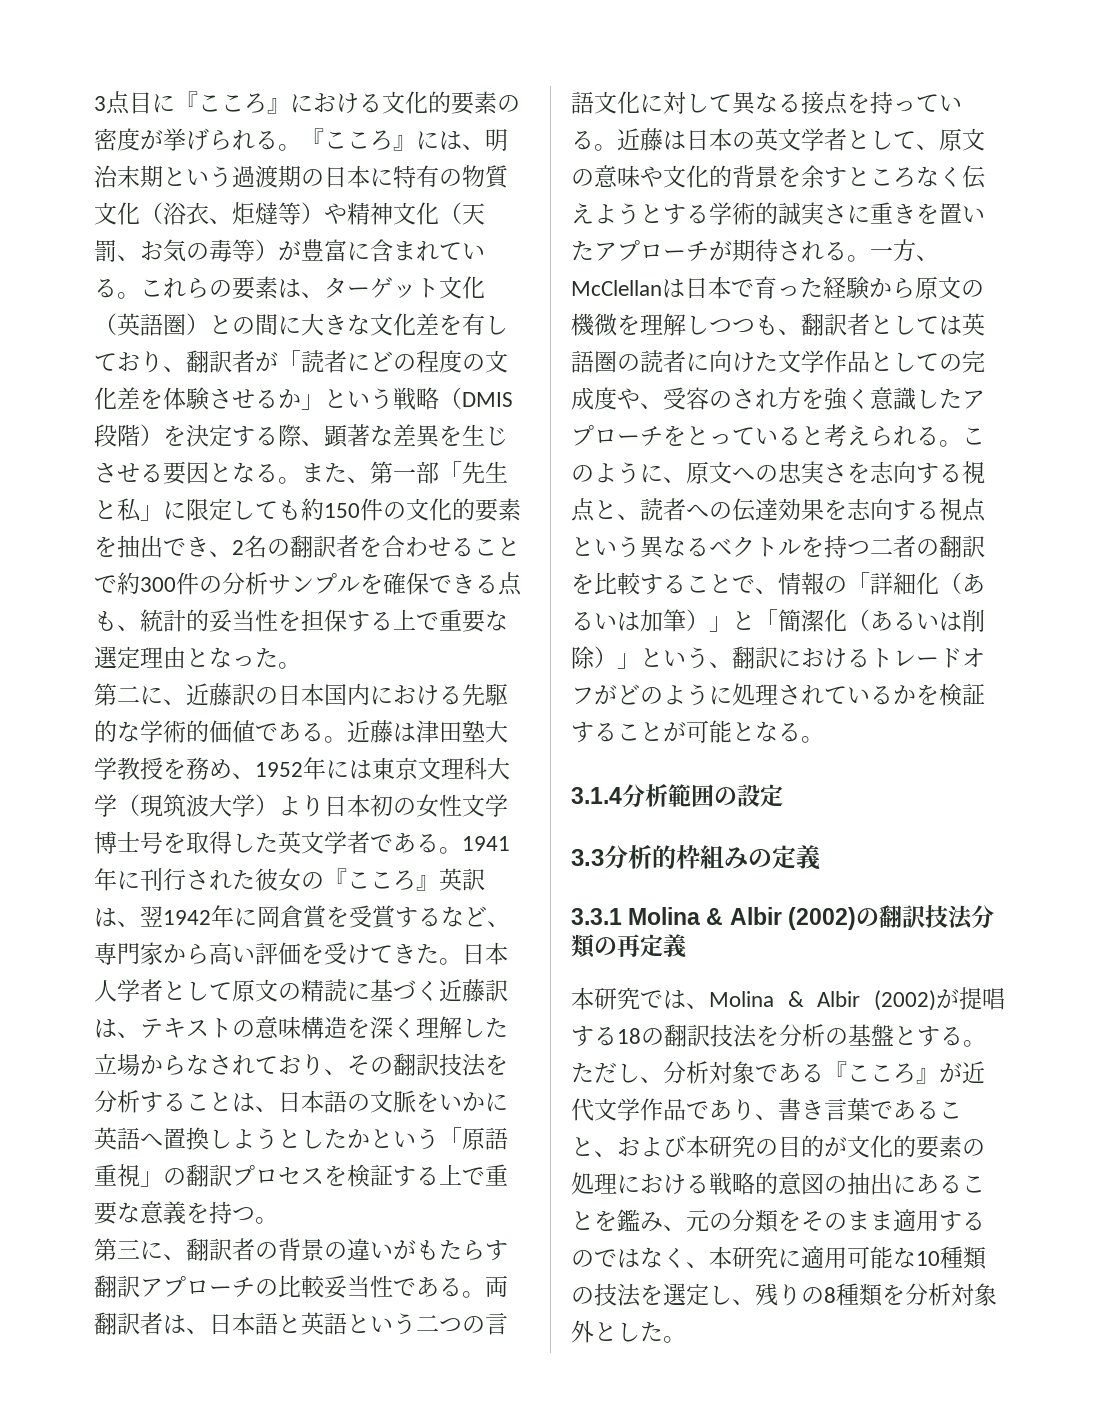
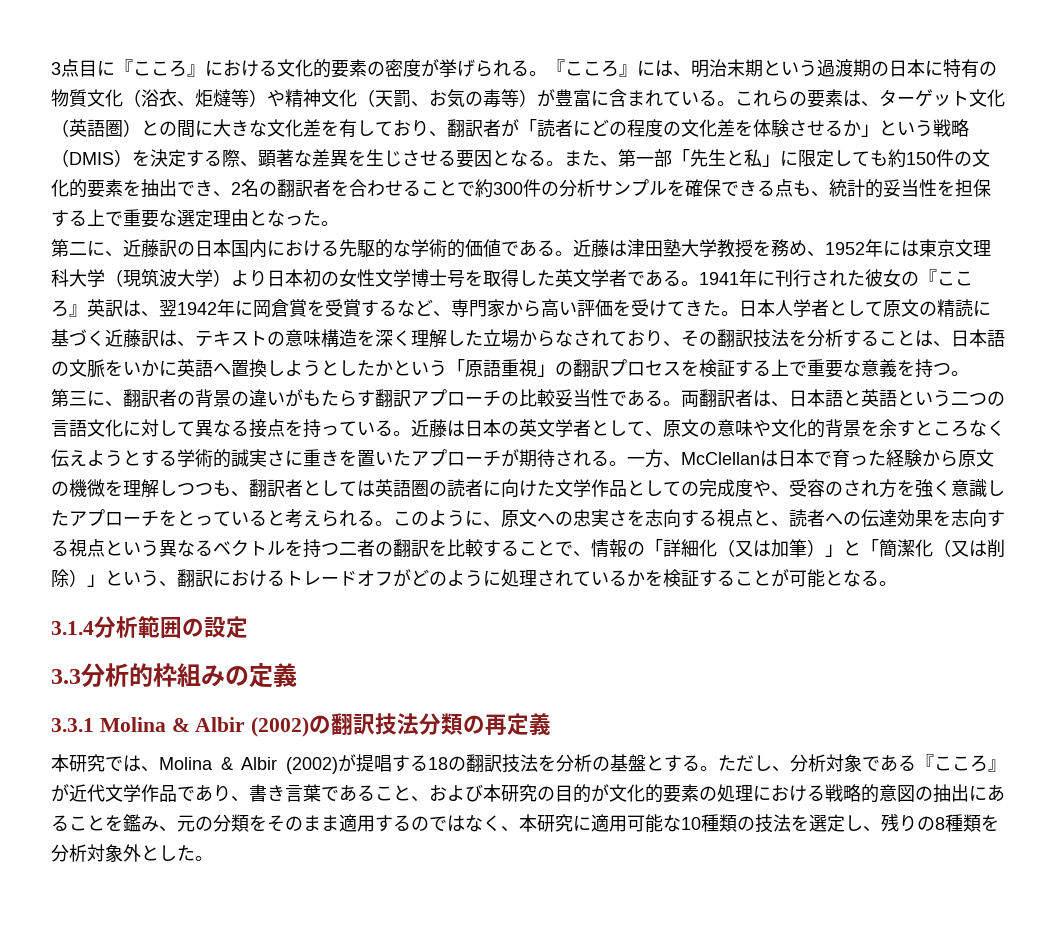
[94,424,140,447] 段階 -> (114, 158) none
[962,574,985,594] [571,611,617,631] あるい -> [735,540,753,557] 又
[870,611,939,631] あるい -> [951,540,969,557] 又

